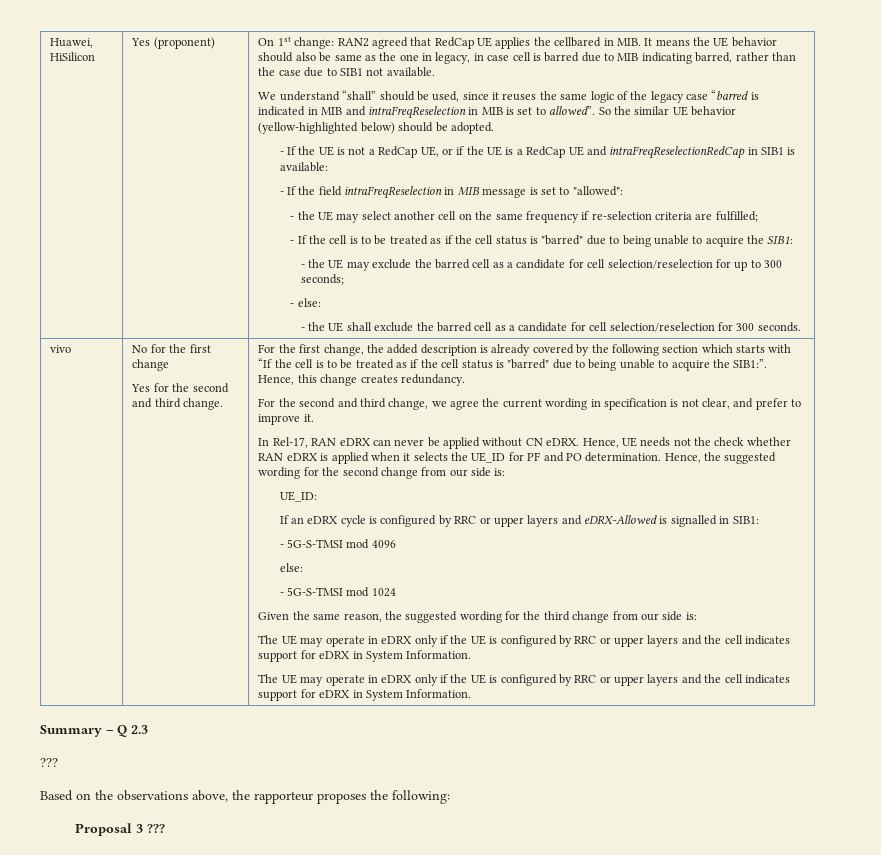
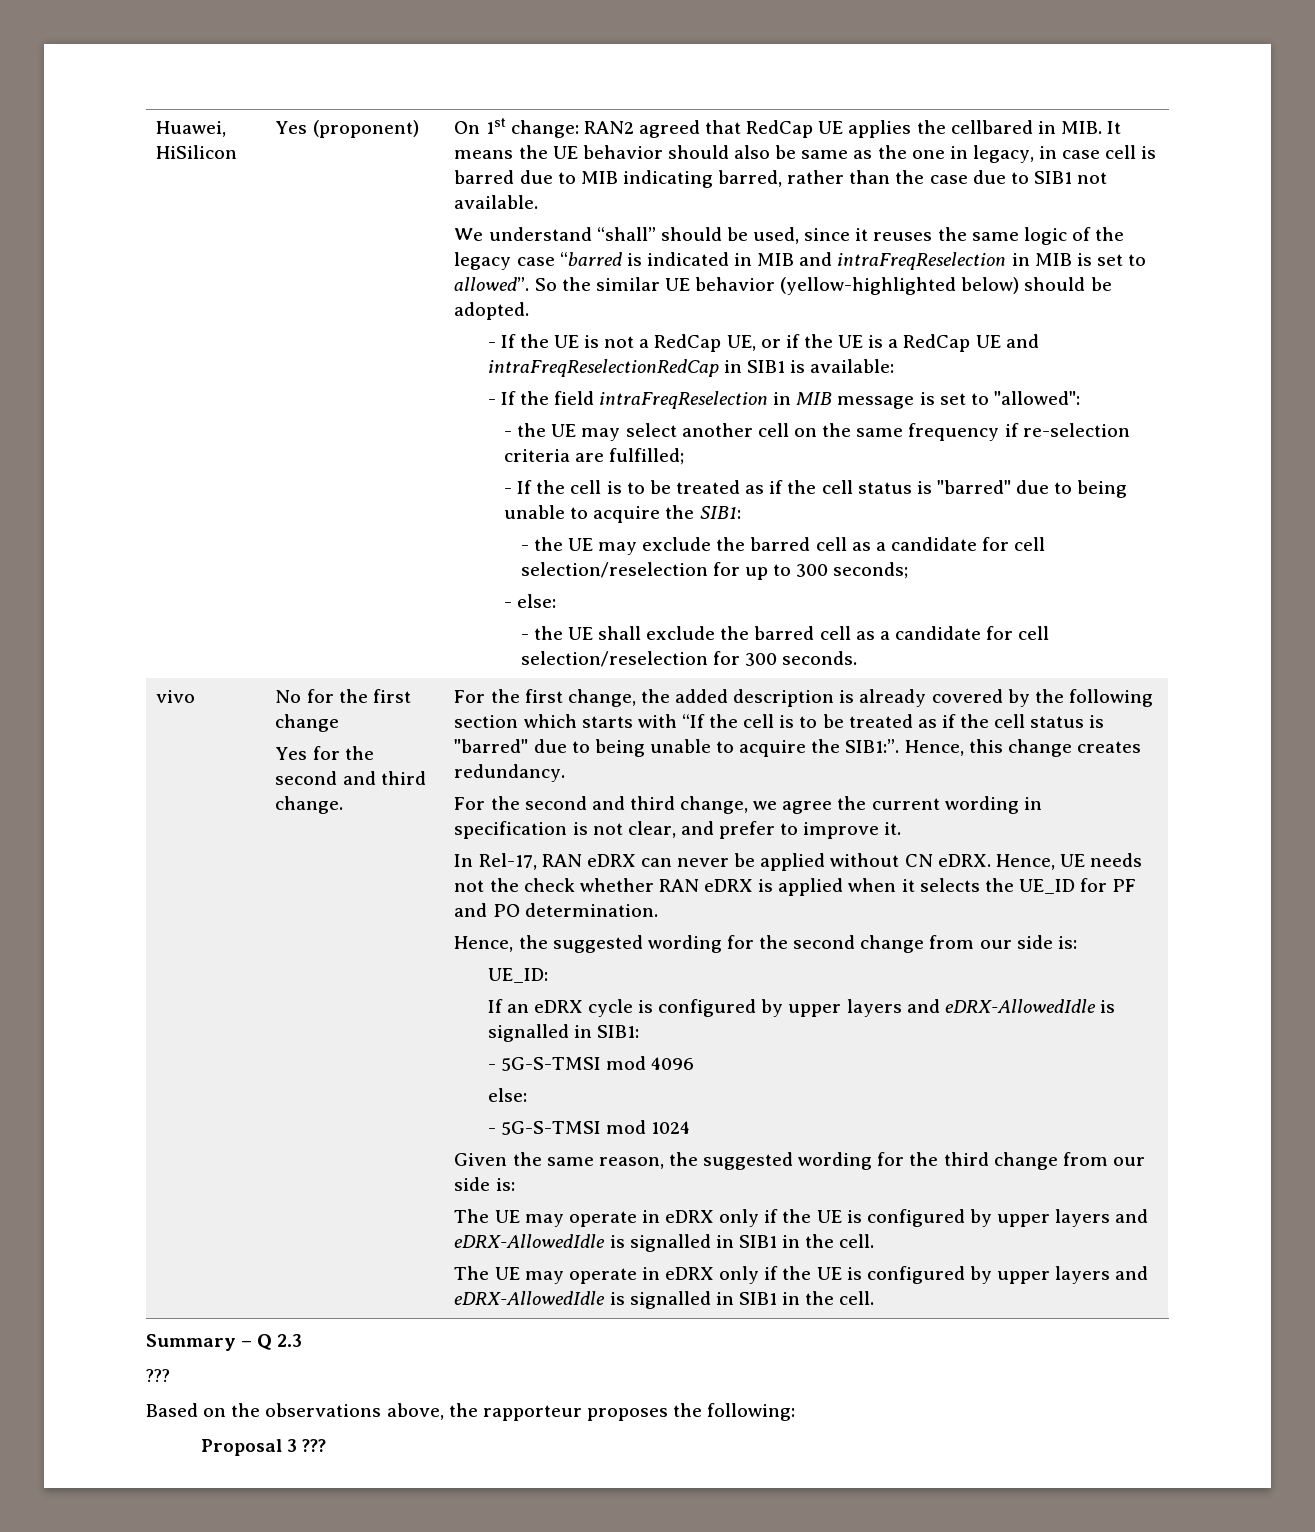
(662, 457) none -> (658, 910) //
[454,515,658,527] RRC or upper layers and eDRX-Allowed -> [788,999,1096,1017] upper layers and eDRX-AllowedIdle
[574,635,790,647] [258,650,472,662] RRC or upper layers and the cell indicates support for eDRX in System Information. -> [997,1209,1149,1227] [454,1234,875,1252] upper layers and eDRX-AllowedIdle is signalled in SIB1 in the cell.
[574,674,790,686] [258,689,472,701] RRC or upper layers and the cell indicates support for eDRX in System Information. -> [997,1266,1149,1284] [454,1291,875,1309] upper layers and eDRX-AllowedIdle is signalled in SIB1 in the cell.

